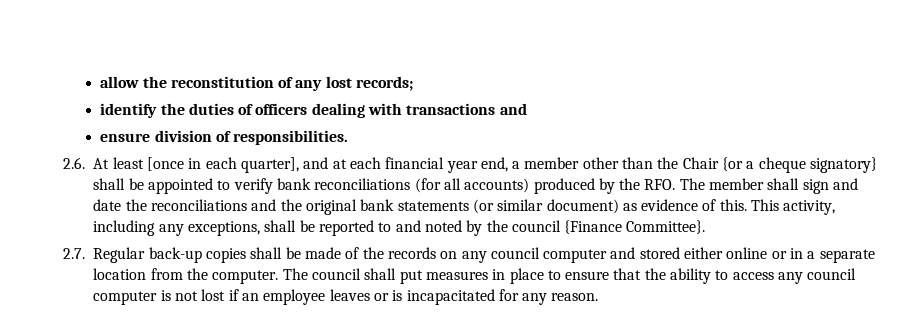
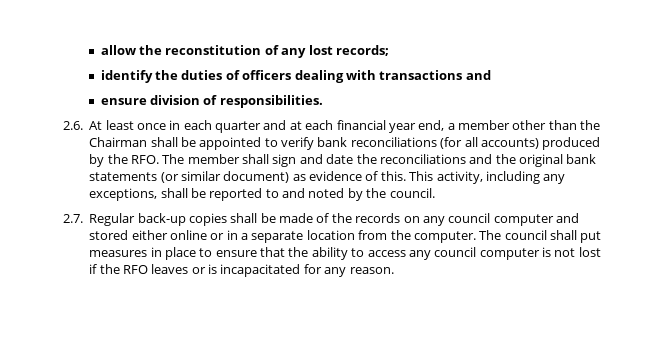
[146,157,184,171] [once -> [136,123,166,130] once
[240,157,299,173] quarter], -> [215,121,262,133] quarter
[682,157,878,173] Chair {or a cheque signatory} -> [89,137,148,147] Chairman
[511,220,706,234] council {Finance Committee}. -> [389,188,435,198] council.
[241,289,326,305] an employee -> [99,264,148,274] the RFO

